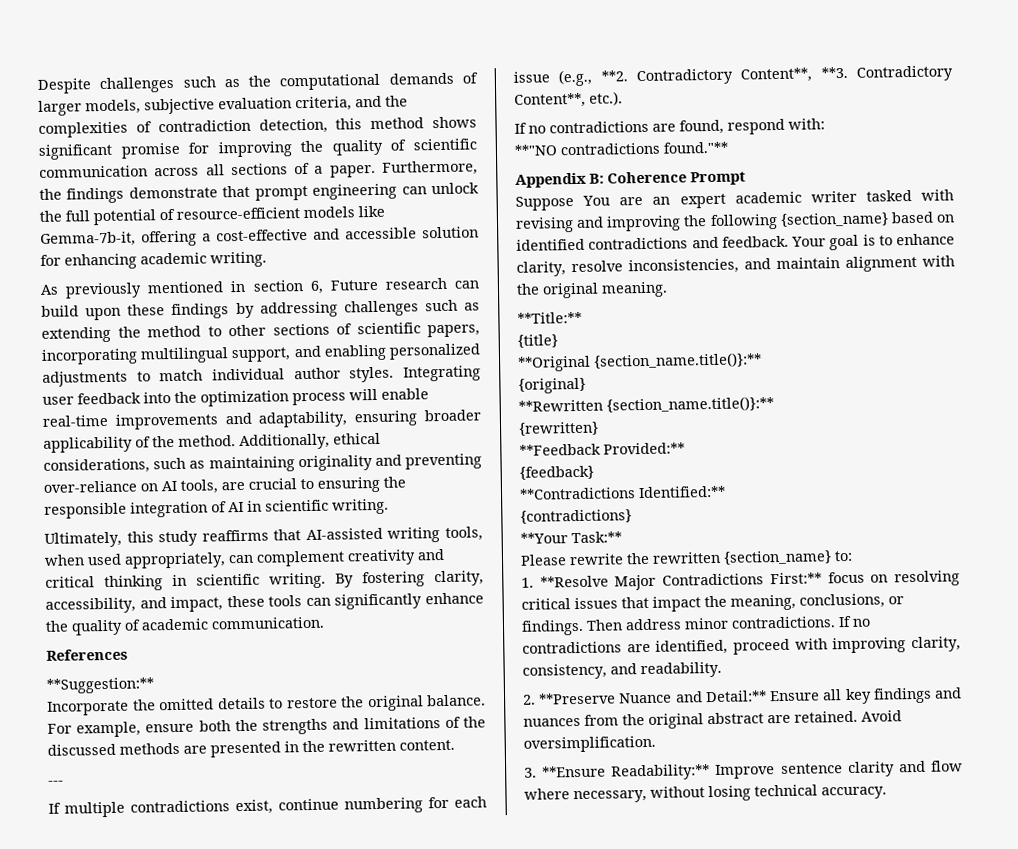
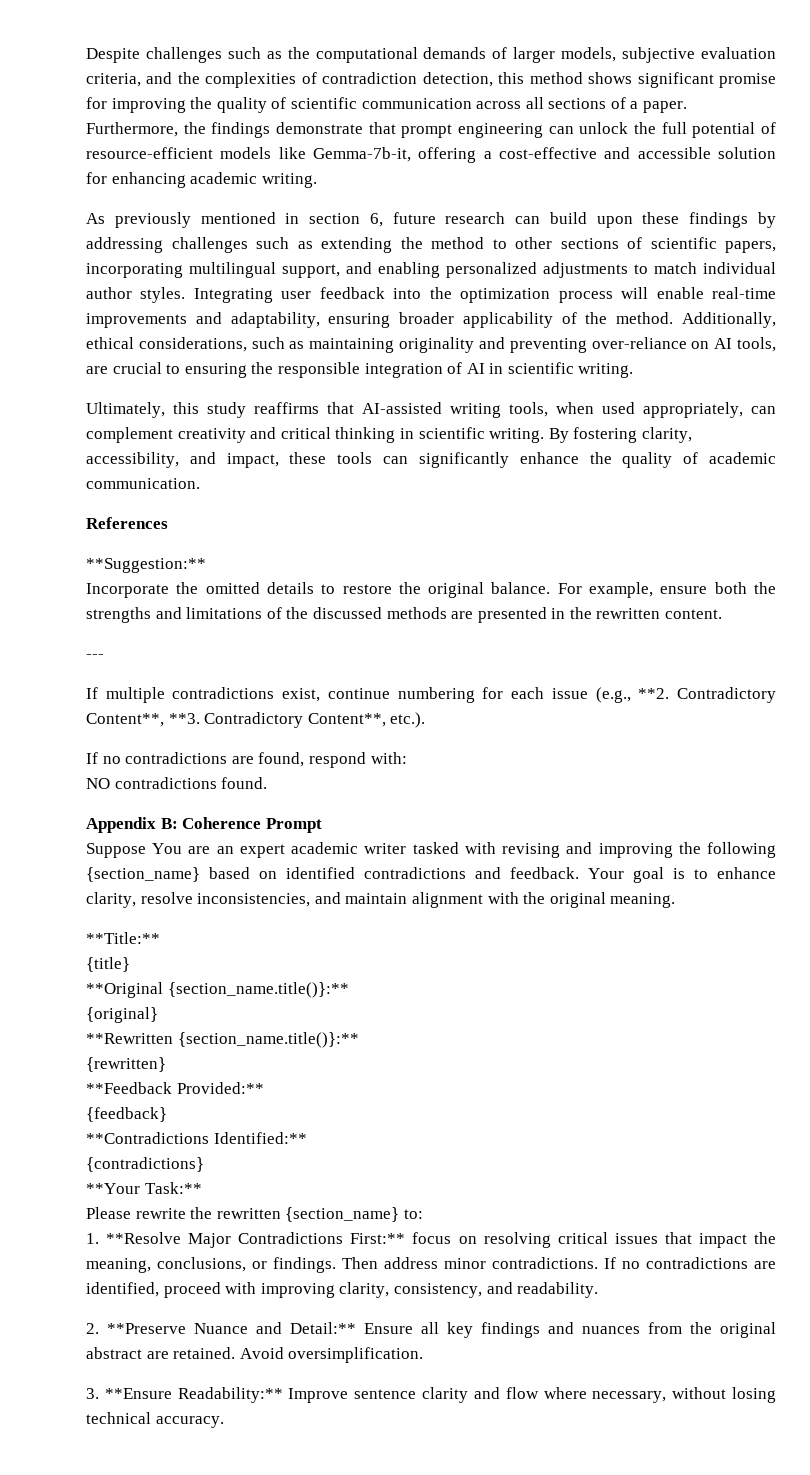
[329,279,378,291] Future -> [392,212,436,224] future
[514,141,728,156] **"NO contradictions found."** -> [86,777,268,789] NO contradictions found.

